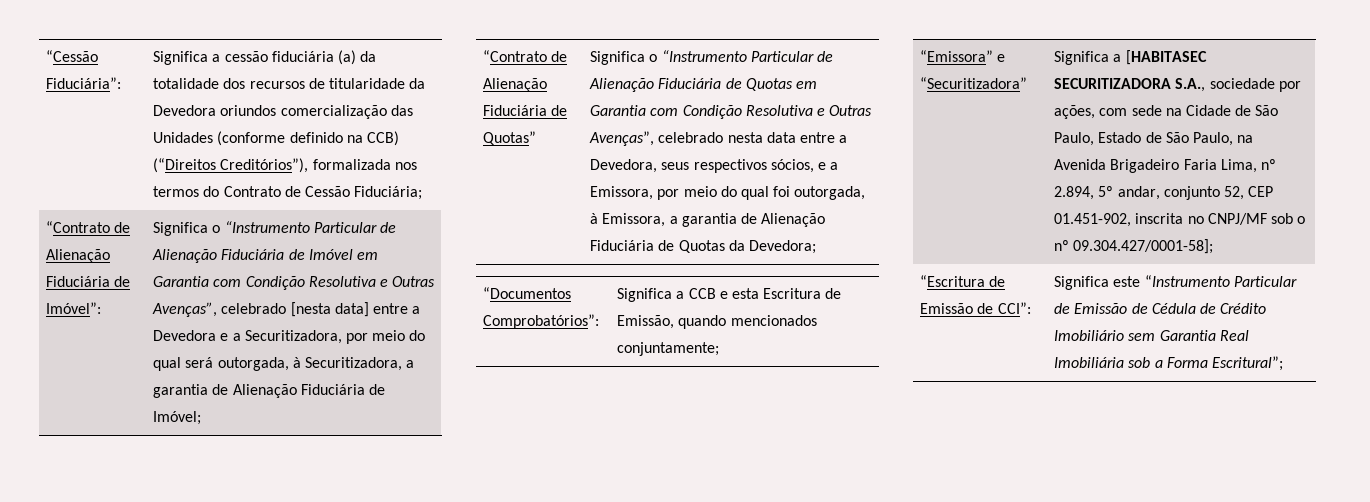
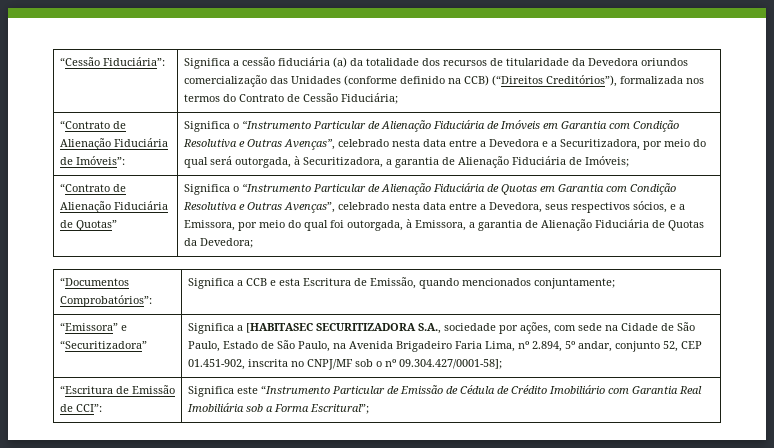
[46,302,102,314] [153,221,396,236] [152,249,378,263] [153,276,436,290] [152,302,369,317] Imóvel”: | Significa o “Instrumento Particular de Alienação Fiduciária de Imóvel em Garantia com Condição Resolutiva e Outras Avenças”, celebrado [nesta data] -> [75,156,125,165] [183,120,679,132] [182,139,446,150] Imóveis”: | Significa o “Instrumento Particular de Alienação Fiduciária de Imóveis em Garantia com Condição Resolutiva e Outras Avenças”, celebrado nesta data
[153,411,202,425] Imóvel; -> [584,156,629,167] Imóveis;
[1128,333,1156,341] sem -> [607,388,629,394] com

